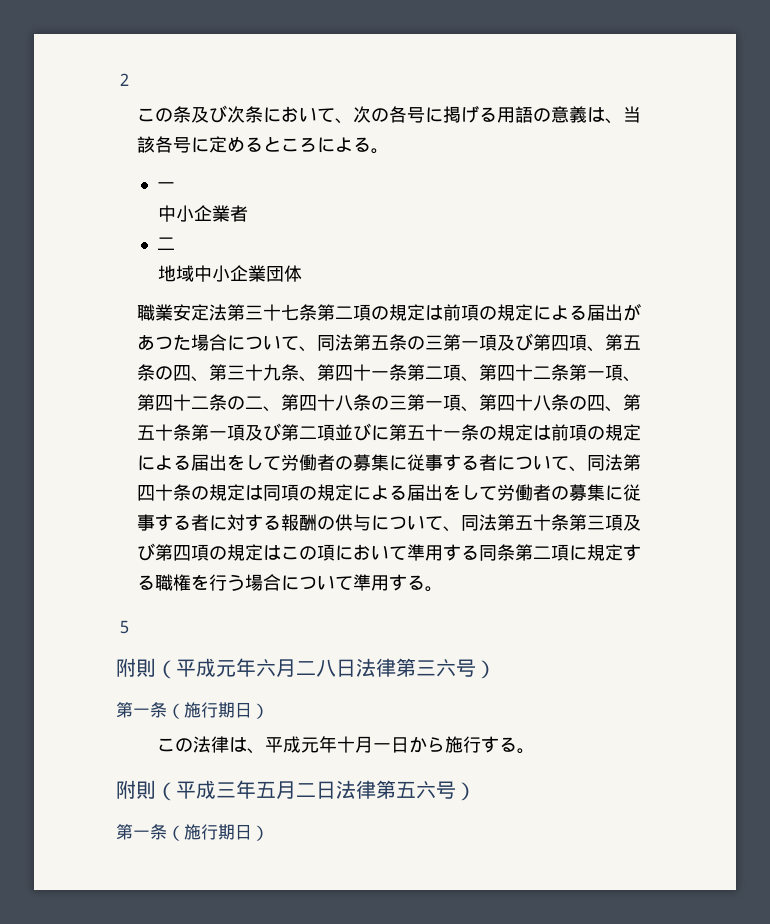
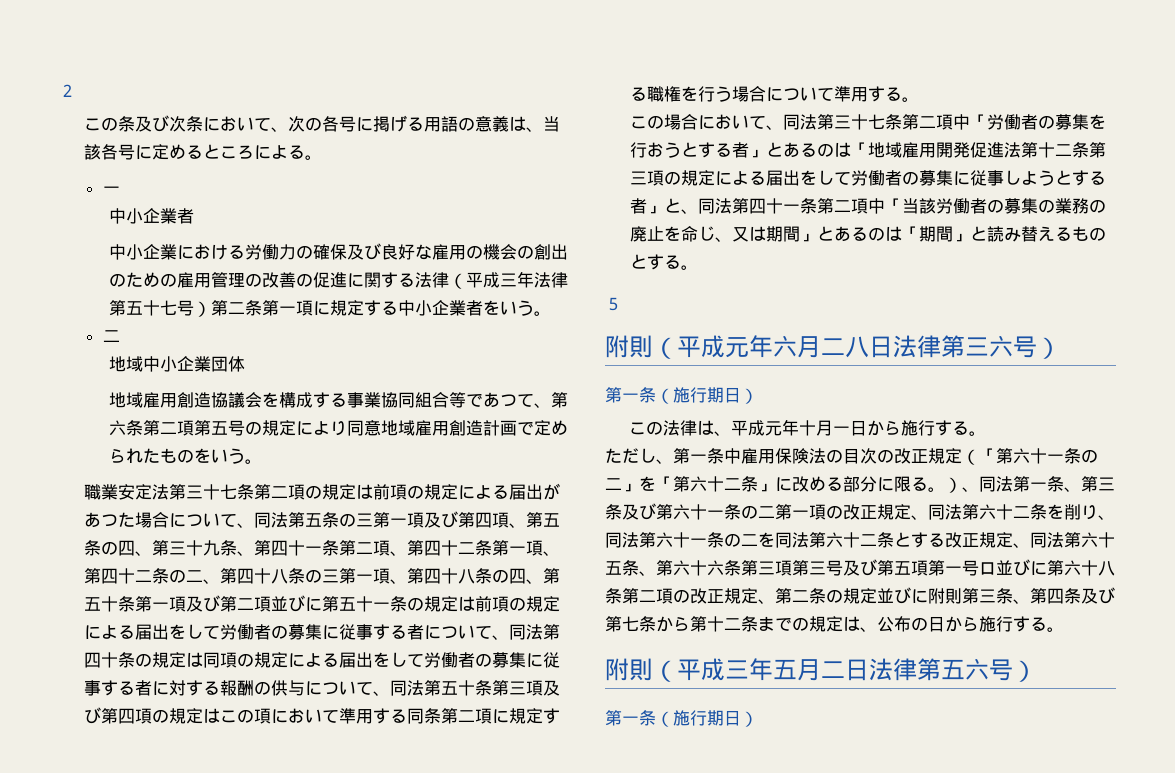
(249, 213) none -> [108,243,568,260] [108,271,568,289] [108,300,551,317] // 中小企業における労働力の確保及び良好な雇用の機会の創出のための雇用管理の改善の促進に関する法律（平成三年法律第五十七号）第二条第一項に規定する中小企業者をいう。
(303, 273) none -> [108,392,568,408] [108,420,568,436] [108,448,262,464] // 地域雇用創造協議会を構成する事業協同組合等であつて、第六条第二項第五号の規定により同意地域雇用創造計画で定められたものをいう。
(444, 589) none -> [629,114,1106,130] [629,142,1106,158] [629,170,1106,186] [629,198,1106,214] [629,226,1106,242] [629,254,698,270] // この場合において、同法第三十七条第二項中「労働者の募集を行おうとする者」とあるのは「地域雇用開発促進法第十二条第三項の規定による届出をして労働者の募集に従事しようとする者」と、同法第四十一条第二項中「当該労働者の募集の業務の廃止を命じ、又は期間」とあるのは「期間」と読み替えるものとする。
(535, 751) none -> [605,448,1098,465] [605,476,1115,493] [605,503,1115,520] [605,532,1115,548] [605,559,1115,576] [605,587,1115,604] [605,616,1064,632] // ただし、第一条中雇用保険法の目次の改正規定（「第六十一条の二」を「第六十二条」に改める部分に限る。）、同法第一条、第三条及び第六十一条の二第一項の改正規定、同法第六十二条を削り、同法第六十一条の二を同法第六十二条とする改正規定、同法第六十五条、第六十六条第三項第三号及び第五項第一号ロ並びに第六十八条第二項の改正規定、第二条の規定並びに附則第三条、第四条及び第七条から第十二条までの規定は、公布の日から施行する。

